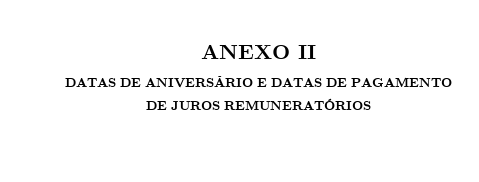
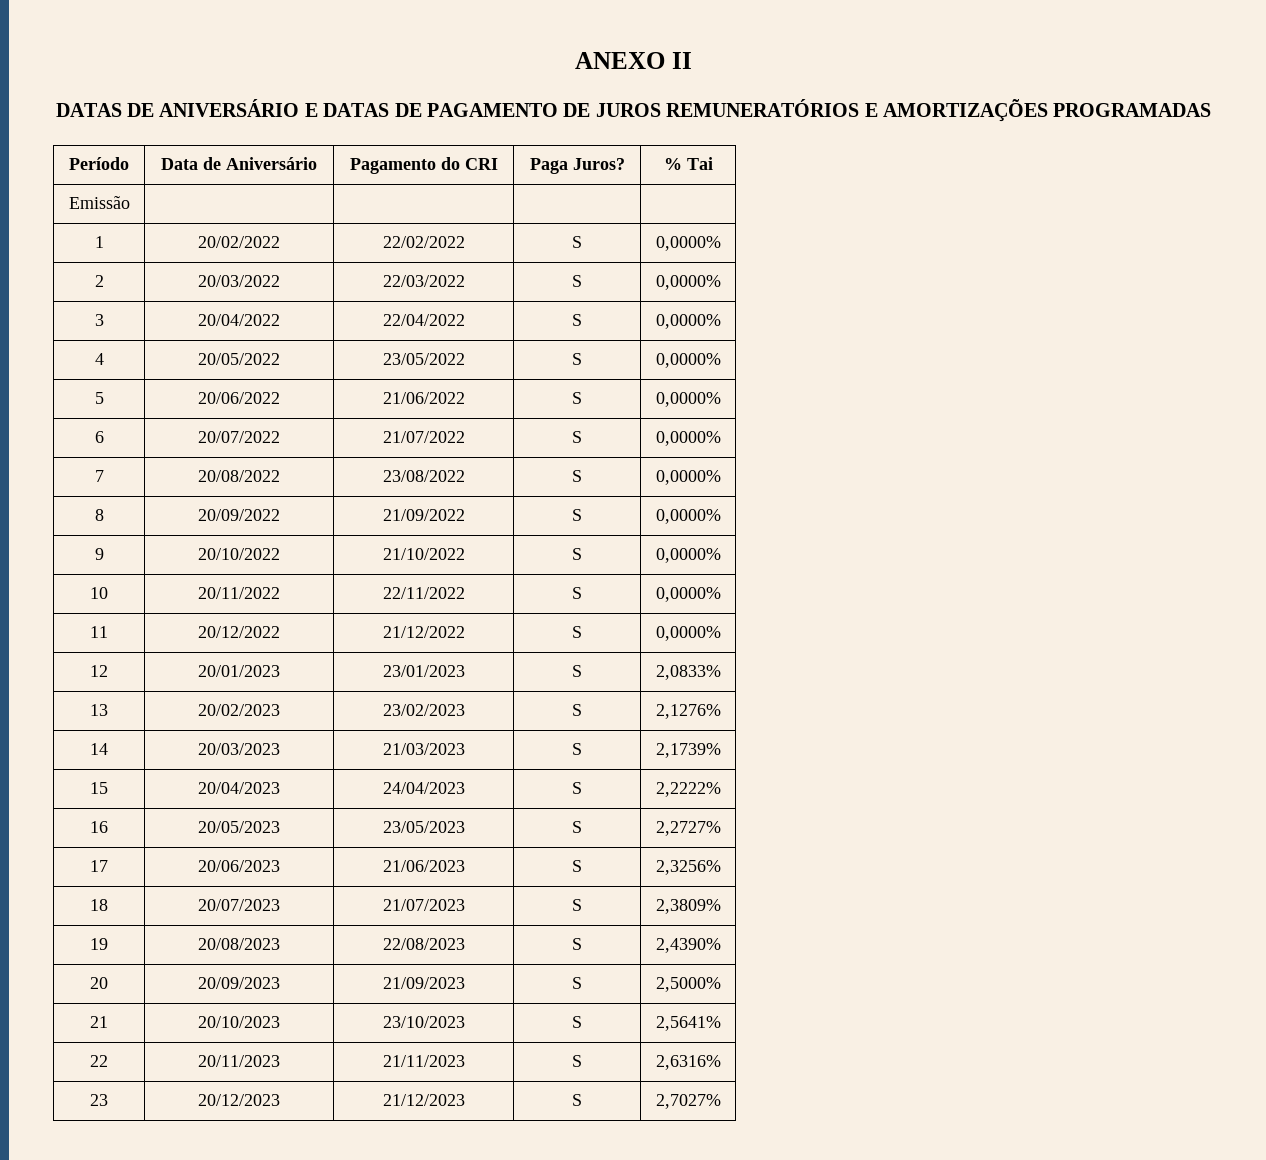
(371, 104) none -> [864,99,1212,122] [69,157,129,170] [161,157,317,170] [349,157,498,174] [529,158,625,174] [663,157,713,170] [68,196,130,209] [94,236,104,248] [198,236,280,248] [382,236,465,248] [572,236,582,248] [655,236,721,251] [94,275,104,287] [198,275,280,287] [382,275,465,287] [572,275,582,287] [655,275,721,290] [94,314,104,326] [198,314,280,326] [382,314,465,326] [572,314,582,326] [655,314,721,329] [94,353,104,365] [198,353,280,365] [382,353,465,365] [572,353,582,365] [655,353,721,368] [94,392,104,404] [198,392,280,404] [382,392,465,404] [572,392,582,404] [655,392,721,407] [94,431,104,443] [198,431,280,443] [382,431,465,443] [572,431,582,443] [655,431,721,446] [94,470,104,482] [198,470,280,482] [382,470,465,482] [572,470,582,482] [655,470,721,485] [94,509,104,521] [198,509,280,521] [382,509,465,521] [572,509,582,521] [655,509,721,524] [94,548,104,560] [198,548,280,560] [382,548,465,560] [572,548,582,560] [655,548,721,563] [90,587,108,599] [198,587,280,599] [382,587,465,599] [572,587,582,599] [655,587,721,602] [90,626,108,638] [198,626,280,638] [382,626,465,638] [572,626,582,638] [655,626,721,641] [90,665,108,677] [198,665,280,677] [382,665,465,677] [572,665,582,677] [655,665,721,680] [90,704,108,716] [198,704,280,716] [382,704,465,716] [572,704,582,716] [655,704,721,719] [90,743,108,755] [198,743,280,755] [382,743,465,755] [572,743,582,755] [655,743,721,758] [90,782,108,794] [198,782,280,794] [382,782,465,794] [572,782,582,794] [655,782,721,797] [90,821,108,833] [198,821,280,833] [382,821,465,833] [572,821,582,833] [655,821,721,836] [90,860,108,872] [198,860,280,872] [382,860,465,872] [572,860,582,872] [655,860,721,875] [90,899,108,911] [198,899,280,911] [382,899,465,911] [572,899,582,911] [655,899,721,914] [90,938,108,950] [198,938,280,950] [382,938,465,950] [572,938,582,950] [655,938,721,953] [90,977,108,989] [198,977,280,989] [382,977,465,989] [572,977,582,989] [655,977,721,992] [90,1016,108,1028] [198,1016,280,1028] [382,1016,465,1028] [572,1016,582,1028] [655,1016,721,1031] [90,1055,108,1067] [198,1055,280,1067] [382,1055,465,1067] [572,1055,582,1067] [655,1055,721,1070] [90,1094,108,1106] [198,1094,280,1106] [382,1094,465,1106] [572,1094,582,1106] [655,1094,721,1109] E AMORTIZAÇÕES PROGRAMADAS // Período | Data de Aniversário | Pagamento do CRI | Paga Juros? | % Tai // Emissão | | | | // 1 | 20/02/2022 | 22/02/2022 | S | 0,0000% // 2 | 20/03/2022 | 22/03/2022 | S | 0,0000% // 3 | 20/04/2022 | 22/04/2022 | S | 0,0000% // 4 | 20/05/2022 | 23/05/2022 | S | 0,0000% // 5 | 20/06/2022 | 21/06/2022 | S | 0,0000% // 6 | 20/07/2022 | 21/07/2022 | S | 0,0000% // 7 | 20/08/2022 | 23/08/2022 | S | 0,0000% // 8 | 20/09/2022 | 21/09/2022 | S | 0,0000% // 9 | 20/10/2022 | 21/10/2022 | S | 0,0000% // 10 | 20/11/2022 | 22/11/2022 | S | 0,0000% // 11 | 20/12/2022 | 21/12/2022 | S | 0,0000% // 12 | 20/01/2023 | 23/01/2023 | S | 2,0833% // 13 | 20/02/2023 | 23/02/2023 | S | 2,1276% // 14 | 20/03/2023 | 21/03/2023 | S | 2,1739% // 15 | 20/04/2023 | 24/04/2023 | S | 2,2222% // 16 | 20/05/2023 | 23/05/2023 | S | 2,2727% // 17 | 20/06/2023 | 21/06/2023 | S | 2,3256% // 18 | 20/07/2023 | 21/07/2023 | S | 2,3809% // 19 | 20/08/2023 | 22/08/2023 | S | 2,4390% // 20 | 20/09/2023 | 21/09/2023 | S | 2,5000% // 21 | 20/10/2023 | 23/10/2023 | S | 2,5641% // 22 | 20/11/2023 | 21/11/2023 | S | 2,6316% // 23 | 20/12/2023 | 21/12/2023 | S | 2,7027%

